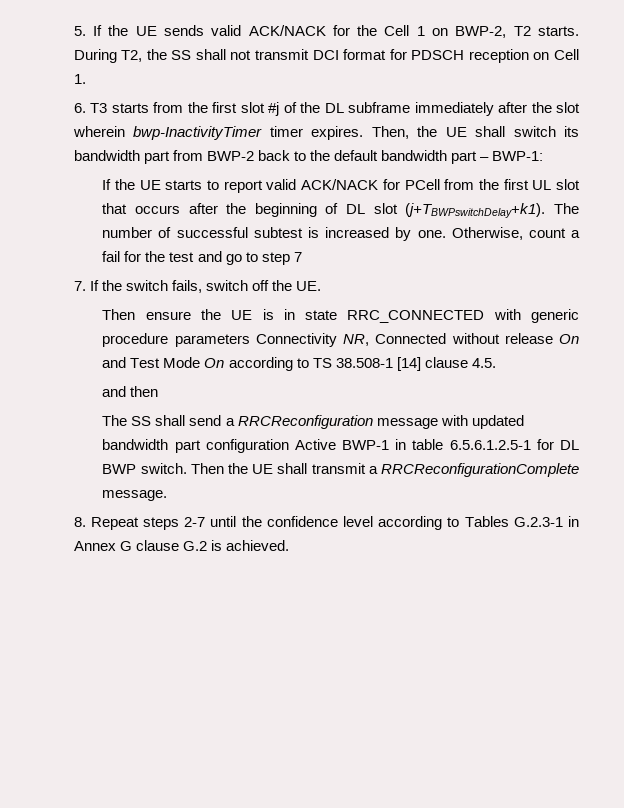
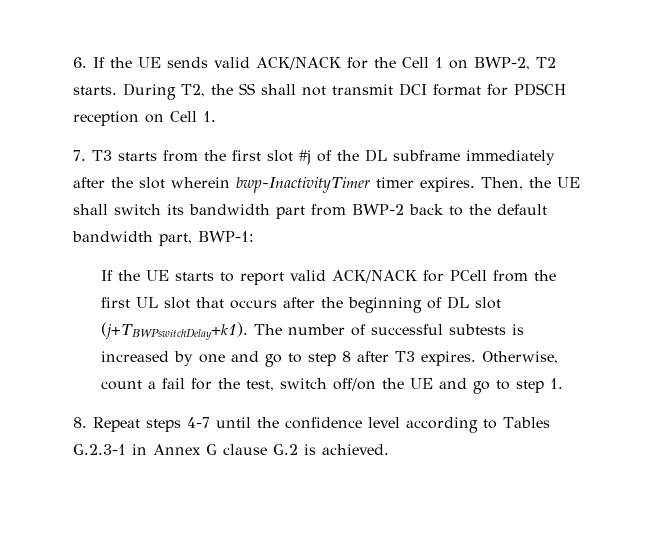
[73,26,86,36] 5. -> [72,57,87,68] 6.
[73,103,86,113] 6. -> [72,150,86,161] 7.
[451,151,490,164] part – -> [158,233,192,246] part,
[253,227,303,238] subtest -> [449,324,507,335] subtests
[417,230,446,238] one. -> [199,351,477,367] one and go to step 8 after T3 expires.
[169,251,302,265] [73,280,322,293] [102,309,580,323] [102,333,580,347] [102,357,496,371] [102,386,159,397] [102,415,524,429] [102,439,579,453] [102,463,579,477] [102,490,168,501] test and go to step 7 // 7. If the switch fails, switch off the UE. // Then ensure the UE is in state RRC_CONNECTED with generic procedure parameters Connectivity NR, Connected without release On and Test Mode On according to TS 38.508-1 [14] clause 4.5. // and then // The SS shall send a RRCReconfiguration message with updated bandwidth part configuration Active BWP-1 in table 6.5.6.1.2.5-1 for DL BWP switch. Then the UE shall transmit a RRCReconfigurationComplete message. -> [246,378,564,394] test, switch off/on the UE and go to step 1.
[184,517,206,527] 2-7 -> [186,417,210,428] 4-7

